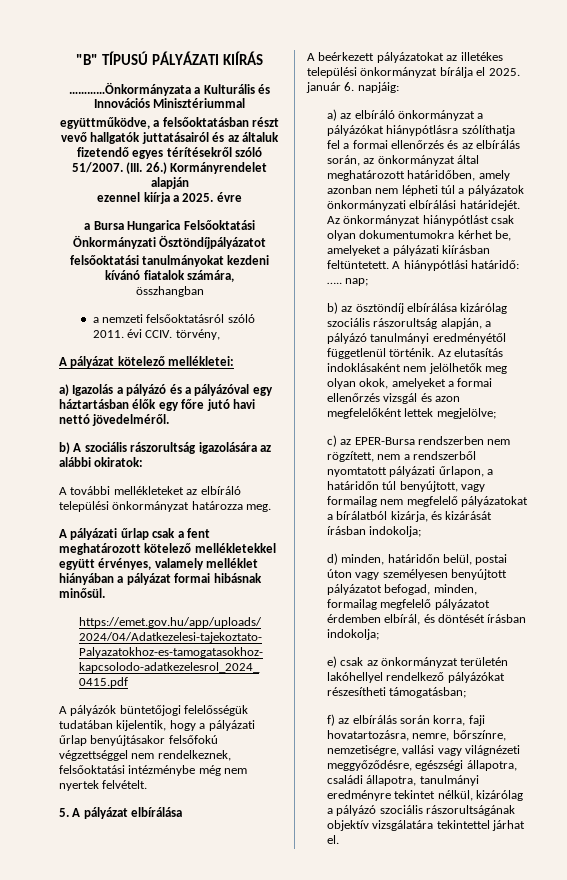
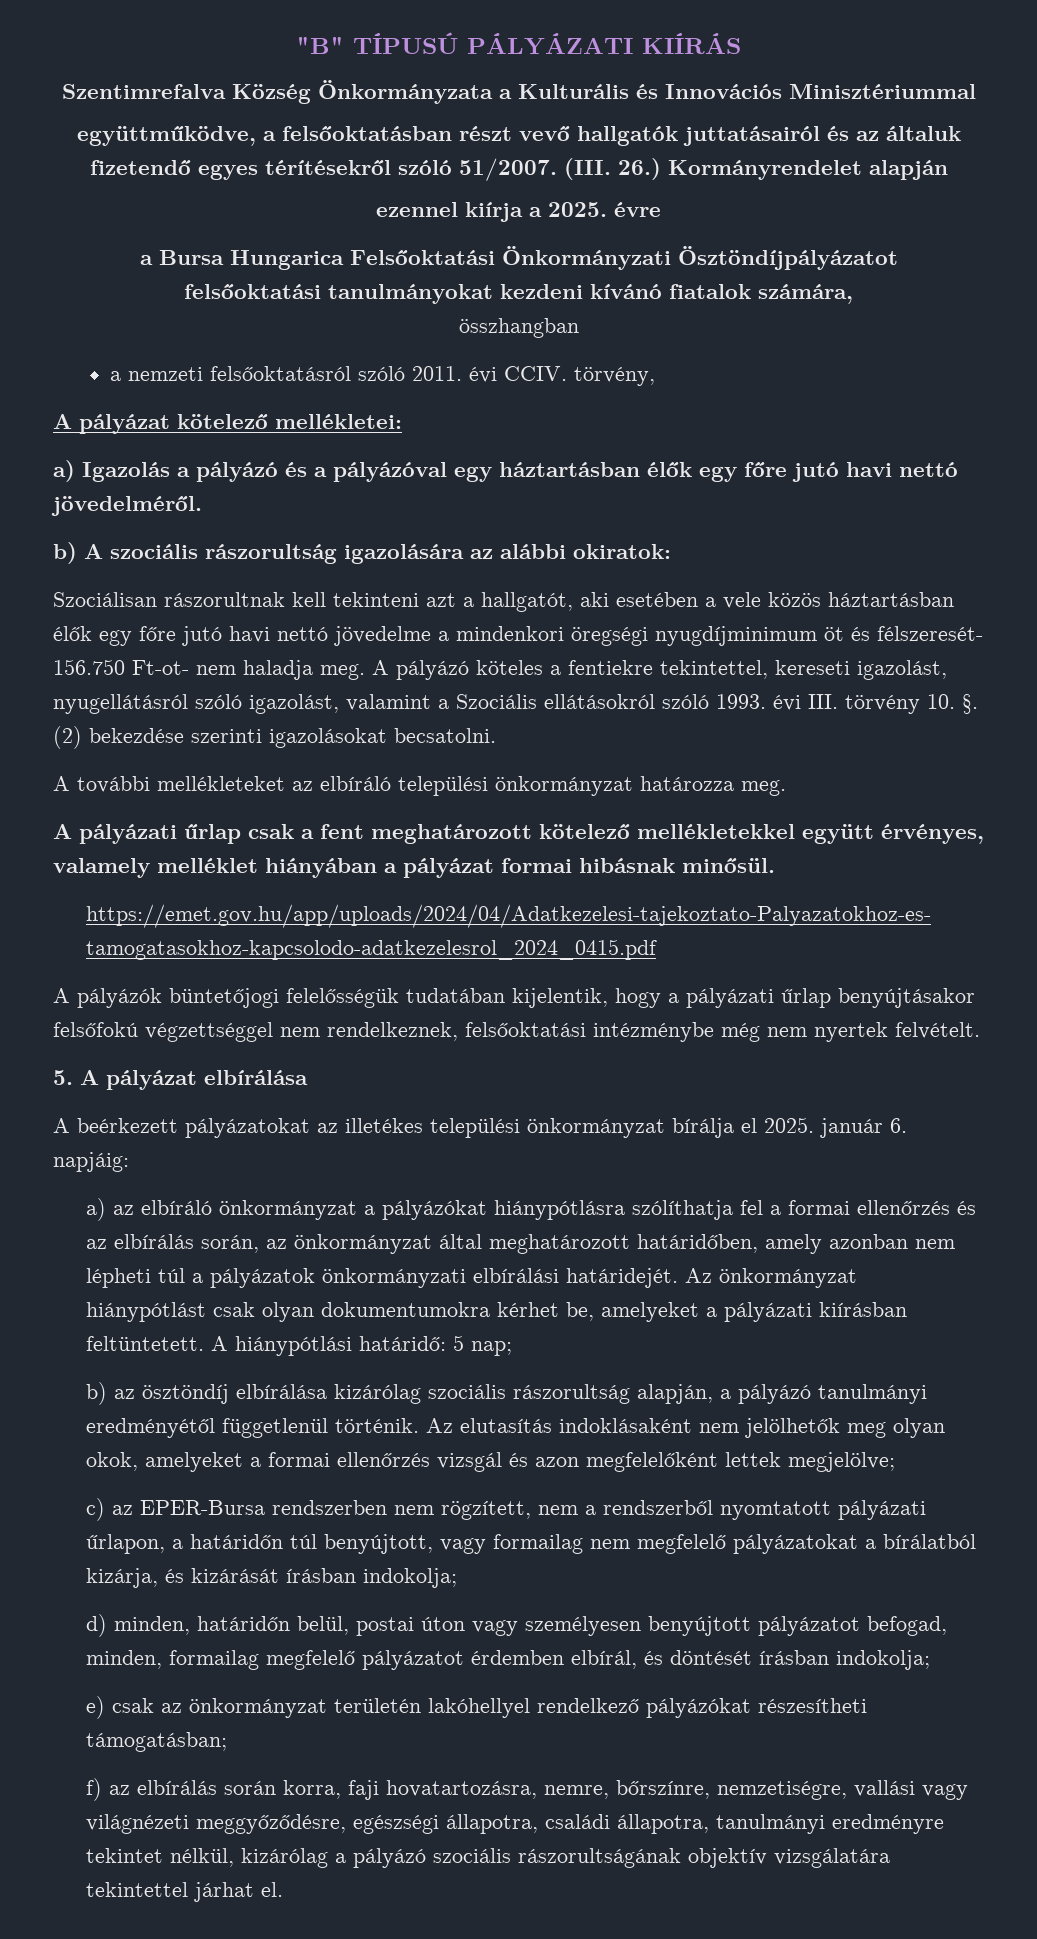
[68,82,191,96] …………Önkormányzata -> [61,80,493,104] Szentimrefalva Község Önkormányzata
(144, 462) none -> [53,592,954,612] [53,626,983,646] [53,659,947,680] [53,694,978,714] [53,726,496,749] // Szociálisan rászorultnak kell tekinteni azt a hallgatót, aki esetében a vele közös háztartásban élők egy főre jutó havi nettó jövedelme a mindenkori öregségi nyugdíjminimum öt és félszeresét- 156.750 Ft-ot- nem haladja meg. A pályázó köteles a fentiekre tekintettel, kereseti igazolást, nyugellátásról szóló igazolást, valamint a Szociális ellátásokról szóló 1993. évi III. törvény 10. §. (2) bekezdése szerinti igazolásokat becsatolni.
[326,282,342,284] ….. -> [453,1335,465,1351] 5

